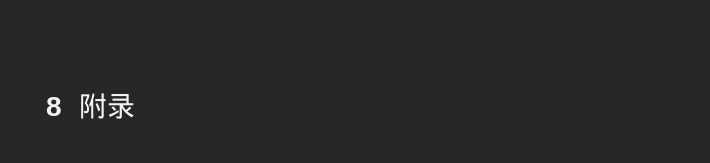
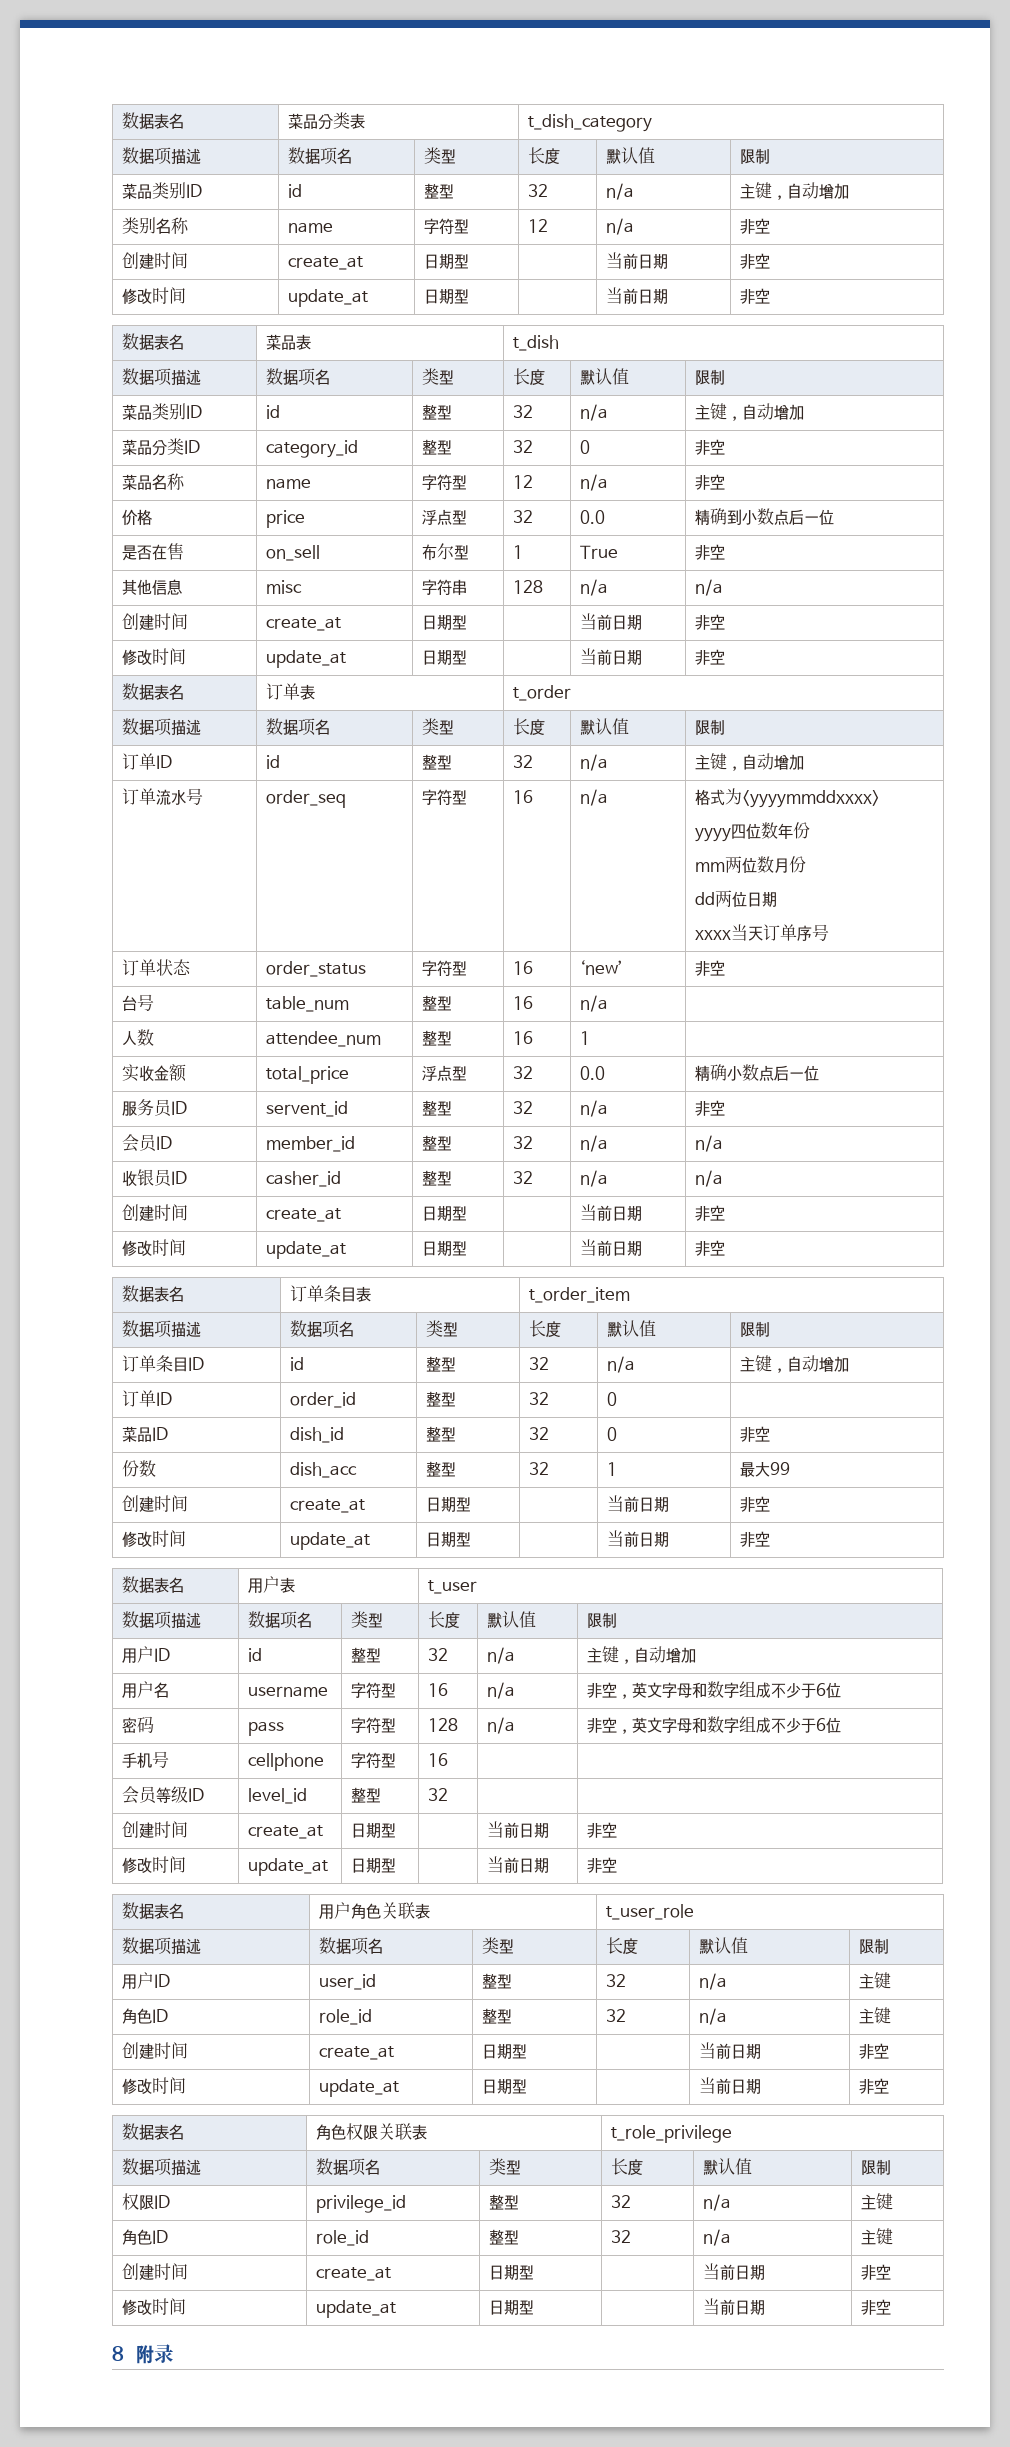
(46, 106) none -> [121,112,184,129] [287,112,365,130] [527,114,652,132] [121,147,201,165] [287,147,352,165] [423,147,456,164] [527,147,560,165] [605,147,655,164] [739,148,770,164] [121,182,202,199] [287,184,302,198] [423,183,454,199] [527,184,548,197] [605,183,634,200] [739,182,849,200] [121,217,189,234] [287,222,333,233] [423,218,469,234] [527,219,548,233] [605,218,634,235] [739,218,770,234] [121,252,188,269] [287,256,363,270] [423,254,469,269] [605,252,668,269] [739,253,770,269] [121,287,186,304] [287,289,368,307] [423,289,469,304] [605,287,668,304] [739,288,770,304] [121,333,184,350] [265,334,311,350] [512,335,559,351] [121,368,201,386] [265,368,330,386] [421,368,454,385] [512,368,545,386] [579,368,629,385] [694,369,725,385] [121,403,202,420] [265,405,280,419] [421,404,452,420] [512,405,533,418] [579,404,608,421] [694,403,804,421] [121,438,200,456] [265,440,358,458] [421,439,452,455] [512,440,533,453] [579,440,590,454] [694,439,725,455] [121,473,185,490] [265,478,311,489] [421,474,467,490] [512,475,533,489] [579,474,608,491] [694,474,725,490] [121,509,153,526] [265,510,305,528] [421,509,467,525] [512,510,533,523] [579,510,605,524] [694,508,834,525] [121,543,184,561] [265,545,320,561] [421,543,469,561] [512,545,523,559] [579,545,618,559] [694,544,725,560] [121,579,182,595] [265,580,302,594] [421,579,467,595] [512,580,543,594] [579,579,608,596] [694,579,723,596] [121,613,188,630] [265,617,341,631] [421,615,467,630] [579,613,642,630] [694,614,725,630] [121,648,186,665] [265,650,346,668] [421,650,467,665] [579,648,642,665] [694,649,725,665] [121,683,184,700] [265,683,315,700] [512,685,571,701] [121,718,201,736] [265,718,330,736] [421,718,454,735] [512,718,545,736] [579,718,629,735] [694,719,725,735] [121,753,172,770] [265,755,280,769] [421,754,452,770] [512,755,533,768] [579,754,608,771] [694,753,804,771] [121,788,203,805] [265,790,346,808] [421,789,467,805] [512,790,533,804] [579,789,608,806] [694,788,880,808] [694,822,810,842] [694,856,806,873] [694,890,777,907] [694,924,829,941] [121,959,191,976] [265,961,366,977] [421,960,467,976] [512,961,533,975] [579,960,623,975] [694,960,725,976] [121,994,154,1011] [265,996,349,1012] [421,995,452,1011] [512,996,533,1010] [579,995,608,1012] [121,1029,154,1046] [265,1031,381,1047] [421,1030,452,1046] [512,1031,533,1045] [579,1031,590,1045] [121,1064,187,1082] [265,1066,349,1084] [421,1065,467,1081] [512,1066,533,1079] [579,1066,605,1080] [694,1064,819,1081] [121,1099,187,1117] [265,1101,348,1117] [421,1100,452,1116] [512,1101,533,1114] [579,1100,608,1117] [694,1100,725,1116] [121,1134,172,1152] [265,1136,355,1152] [421,1135,452,1151] [512,1136,533,1149] [579,1135,608,1152] [694,1135,723,1152] [121,1169,187,1187] [265,1171,341,1187] [421,1170,452,1186] [512,1171,533,1184] [579,1170,608,1187] [694,1170,723,1187] [121,1204,188,1221] [265,1208,341,1222] [421,1206,467,1221] [579,1204,642,1221] [694,1205,725,1221] [121,1239,186,1256] [265,1241,346,1259] [421,1241,467,1256] [579,1239,642,1256] [694,1240,725,1256] [121,1285,184,1302] [289,1285,371,1302] [528,1287,630,1303] [121,1320,201,1338] [289,1320,354,1338] [425,1320,458,1337] [528,1320,561,1338] [606,1320,656,1337] [739,1321,770,1337] [121,1355,204,1372] [289,1357,304,1371] [425,1356,456,1372] [528,1357,549,1370] [606,1356,635,1373] [739,1355,849,1373] [121,1390,172,1407] [289,1392,356,1408] [425,1391,456,1407] [528,1392,549,1405] [606,1392,617,1406] [121,1426,168,1442] [289,1427,344,1443] [425,1426,456,1442] [528,1427,549,1440] [606,1427,617,1441] [739,1426,770,1442] [121,1460,156,1477] [289,1462,357,1478] [425,1461,456,1477] [528,1462,549,1475] [606,1462,617,1476] [739,1462,790,1478] [121,1495,188,1512] [289,1499,365,1513] [425,1497,471,1512] [606,1495,669,1512] [739,1496,770,1512] [121,1530,186,1547] [289,1532,370,1550] [425,1532,471,1547] [606,1530,669,1547] [739,1531,770,1547] [121,1576,184,1593] [247,1576,295,1593] [427,1580,477,1594] [121,1611,201,1629] [247,1611,312,1629] [350,1611,383,1628] [427,1611,460,1629] [486,1611,536,1628] [586,1612,617,1628] [121,1646,170,1663] [247,1648,262,1662] [350,1647,381,1663] [427,1648,448,1661] [486,1647,515,1664] [586,1646,696,1664] [121,1681,169,1698] [247,1686,328,1697] [350,1682,396,1698] [427,1683,448,1697] [486,1682,515,1699] [586,1681,841,1699] [121,1716,154,1734] [247,1721,284,1736] [350,1717,396,1733] [427,1718,458,1732] [486,1717,515,1734] [586,1716,841,1734] [121,1751,169,1768] [247,1753,324,1771] [350,1752,396,1768] [427,1753,448,1767] [121,1786,204,1804] [247,1788,307,1804] [350,1787,381,1803] [427,1788,448,1801] [121,1821,188,1838] [247,1825,323,1839] [350,1823,396,1838] [486,1821,549,1838] [586,1822,617,1838] [121,1856,186,1873] [247,1858,328,1876] [350,1858,396,1873] [486,1856,549,1873] [586,1857,617,1873] [121,1902,184,1919] [318,1902,430,1919] [605,1904,694,1920] [121,1937,201,1955] [318,1937,383,1955] [481,1937,514,1954] [605,1937,638,1955] [698,1937,748,1954] [858,1938,889,1954] [121,1972,170,1989] [318,1974,376,1990] [481,1973,512,1989] [605,1974,626,1987] [698,1973,727,1990] [858,1972,891,1989] [121,2008,168,2024] [318,2009,372,2025] [481,2008,512,2024] [605,2009,626,2022] [698,2008,727,2025] [858,2007,891,2024] [121,2042,188,2059] [318,2046,394,2060] [481,2044,527,2059] [698,2042,761,2059] [858,2043,889,2059] [121,2077,186,2094] [318,2079,399,2097] [481,2079,527,2094] [698,2077,761,2094] [858,2078,889,2094] [121,2123,184,2140] [315,2123,427,2140] [610,2125,732,2143] [121,2158,201,2176] [315,2158,380,2176] [488,2158,521,2175] [610,2158,643,2176] [702,2158,752,2175] [860,2159,891,2175] [121,2193,170,2210] [315,2195,406,2213] [488,2194,519,2210] [610,2195,631,2208] [702,2194,731,2211] [860,2193,893,2210] [121,2229,168,2245] [315,2230,369,2246] [488,2229,519,2245] [610,2230,631,2243] [702,2229,731,2246] [860,2228,893,2245] [121,2263,188,2280] [315,2267,391,2281] [488,2265,534,2280] [702,2263,765,2280] [860,2264,891,2280] [121,2298,186,2315] [315,2300,396,2318] [488,2300,534,2315] [702,2298,765,2315] [860,2299,891,2315] 数据表名 | 菜品分类表 | t_dish_category // 数据项描述 | 数据项名 | 类型 | 长度 | 默认值 | 限制 // 菜品类别ID | id | 整型 | 32 | n/a | 主键，自动增加 // 类别名称 | name | 字符型 | 12 | n/a | 非空 // 创建时间 | create_at | 日期型 | | 当前日期 | 非空 // 修改时间 | update_at | 日期型 | | 当前日期 | 非空 // 数据表名 | 菜品表 | t_dish // 数据项描述 | 数据项名 | 类型 | 长度 | 默认值 | 限制 // 菜品类别ID | id | 整型 | 32 | n/a | 主键，自动增加 // 菜品分类ID | category_id | 整型 | 32 | 0 | 非空 // 菜品名称 | name | 字符型 | 12 | n/a | 非空 // 价格 | price | 浮点型 | 32 | 0.0 | 精确到小数点后一位 // 是否在售 | on_sell | 布尔型 | 1 | True | 非空 // 其他信息 | misc | 字符串 | 128 | n/a | n/a // 创建时间 | create_at | 日期型 | | 当前日期 | 非空 // 修改时间 | update_at | 日期型 | | 当前日期 | 非空 // 数据表名 | 订单表 | t_order // 数据项描述 | 数据项名 | 类型 | 长度 | 默认值 | 限制 // 订单ID | id | 整型 | 32 | n/a | 主键，自动增加 // 订单流水号 | order_seq | 字符型 | 16 | n/a | 格式为<yyyymmddxxxx> // yyyy四位数年份 // mm两位数月份 // dd两位日期 // xxxx当天订单序号 // 订单状态 | order_status | 字符型 | 16 | ‘new’ | 非空 // 台号 | table_num | 整型 | 16 | n/a | // 人数 | attendee_num | 整型 | 16 | 1 | // 实收金额 | total_price | 浮点型 | 32 | 0.0 | 精确小数点后一位 // 服务员ID | servent_id | 整型 | 32 | n/a | 非空 // 会员ID | member_id | 整型 | 32 | n/a | n/a // 收银员ID | casher_id | 整型 | 32 | n/a | n/a // 创建时间 | create_at | 日期型 | | 当前日期 | 非空 // 修改时间 | update_at | 日期型 | | 当前日期 | 非空 // 数据表名 | 订单条目表 | t_order_item // 数据项描述 | 数据项名 | 类型 | 长度 | 默认值 | 限制 // 订单条目ID | id | 整型 | 32 | n/a | 主键，自动增加 // 订单ID | order_id | 整型 | 32 | 0 | // 菜品ID | dish_id | 整型 | 32 | 0 | 非空 // 份数 | dish_acc | 整型 | 32 | 1 | 最大99 // 创建时间 | create_at | 日期型 | | 当前日期 | 非空 // 修改时间 | update_at | 日期型 | | 当前日期 | 非空 // 数据表名 | 用户表 | t_user // 数据项描述 | 数据项名 | 类型 | 长度 | 默认值 | 限制 // 用户ID | id | 整型 | 32 | n/a | 主键，自动增加 // 用户名 | username | 字符型 | 16 | n/a | 非空，英文字母和数字组成不少于6位 // 密码 | pass | 字符型 | 128 | n/a | 非空，英文字母和数字组成不少于6位 // 手机号 | cellphone | 字符型 | 16 | | // 会员等级ID | level_id | 整型 | 32 | | // 创建时间 | create_at | 日期型 | | 当前日期 | 非空 // 修改时间 | update_at | 日期型 | | 当前日期 | 非空 // 数据表名 | 用户角色关联表 | t_user_role // 数据项描述 | 数据项名 | 类型 | 长度 | 默认值 | 限制 // 用户ID | user_id | 整型 | 32 | n/a | 主键 // 角色ID | role_id | 整型 | 32 | n/a | 主键 // 创建时间 | create_at | 日期型 | | 当前日期 | 非空 // 修改时间 | update_at | 日期型 | | 当前日期 | 非空 // 数据表名 | 角色权限关联表 | t_role_privilege // 数据项描述 | 数据项名 | 类型 | 长度 | 默认值 | 限制 // 权限ID | privilege_id | 整型 | 32 | n/a | 主键 // 角色ID | role_id | 整型 | 32 | n/a | 主键 // 创建时间 | create_at | 日期型 | | 当前日期 | 非空 // 修改时间 | update_at | 日期型 | | 当前日期 | 非空 //

